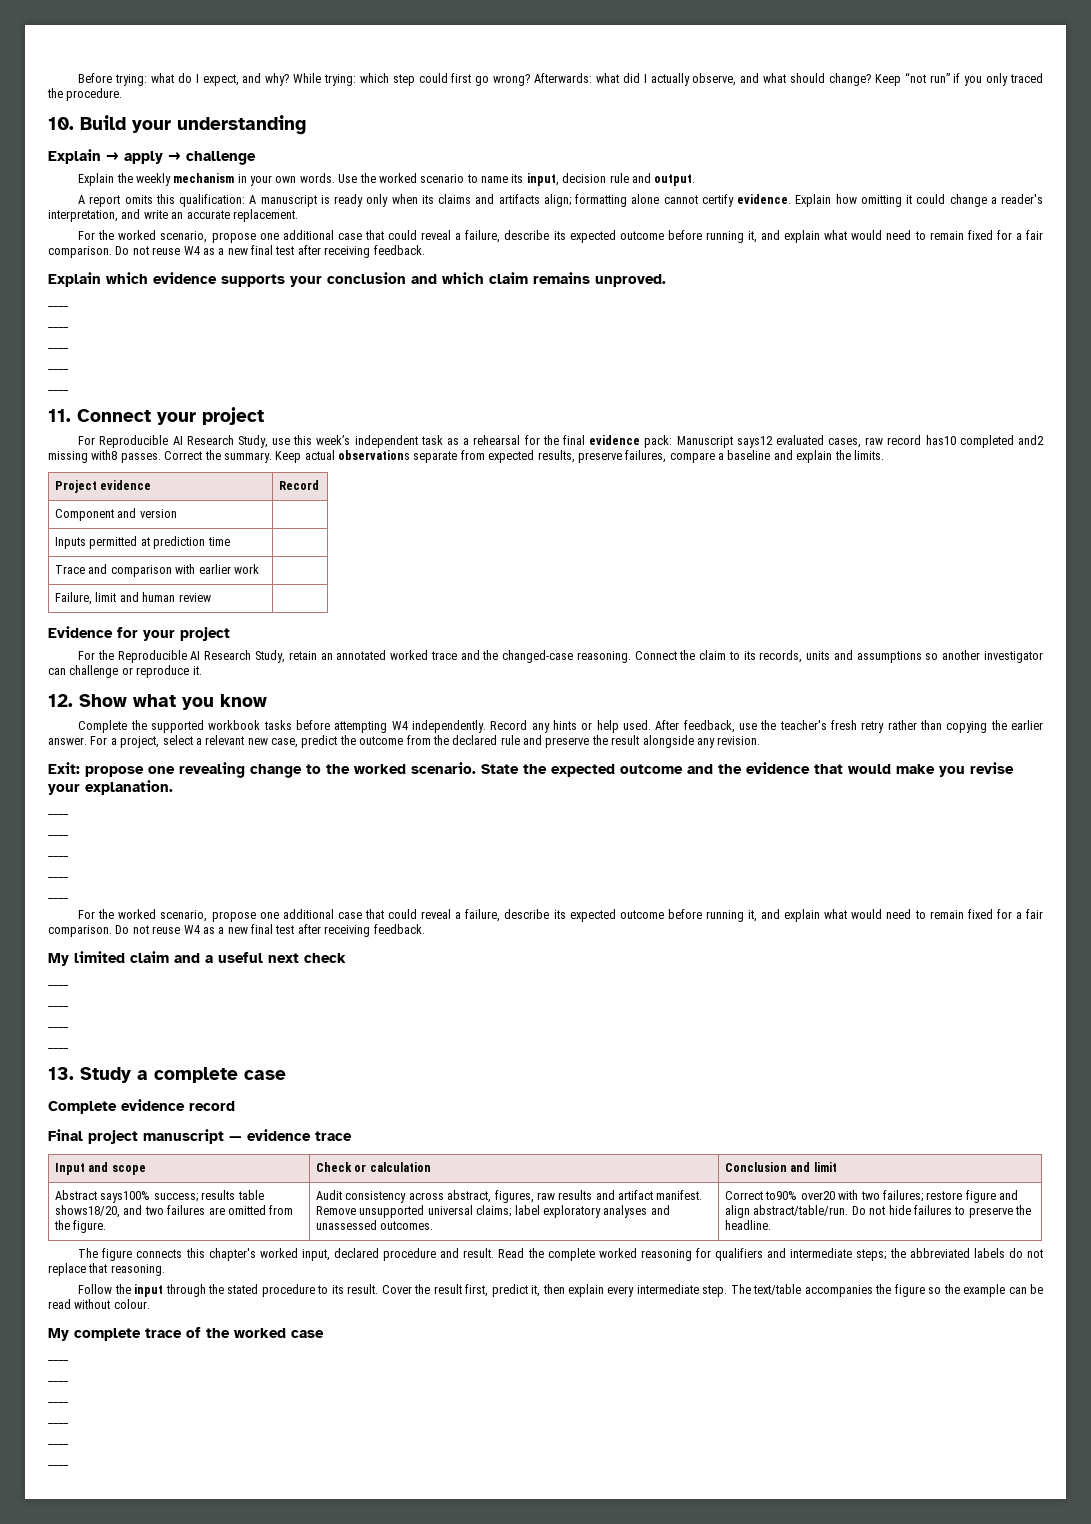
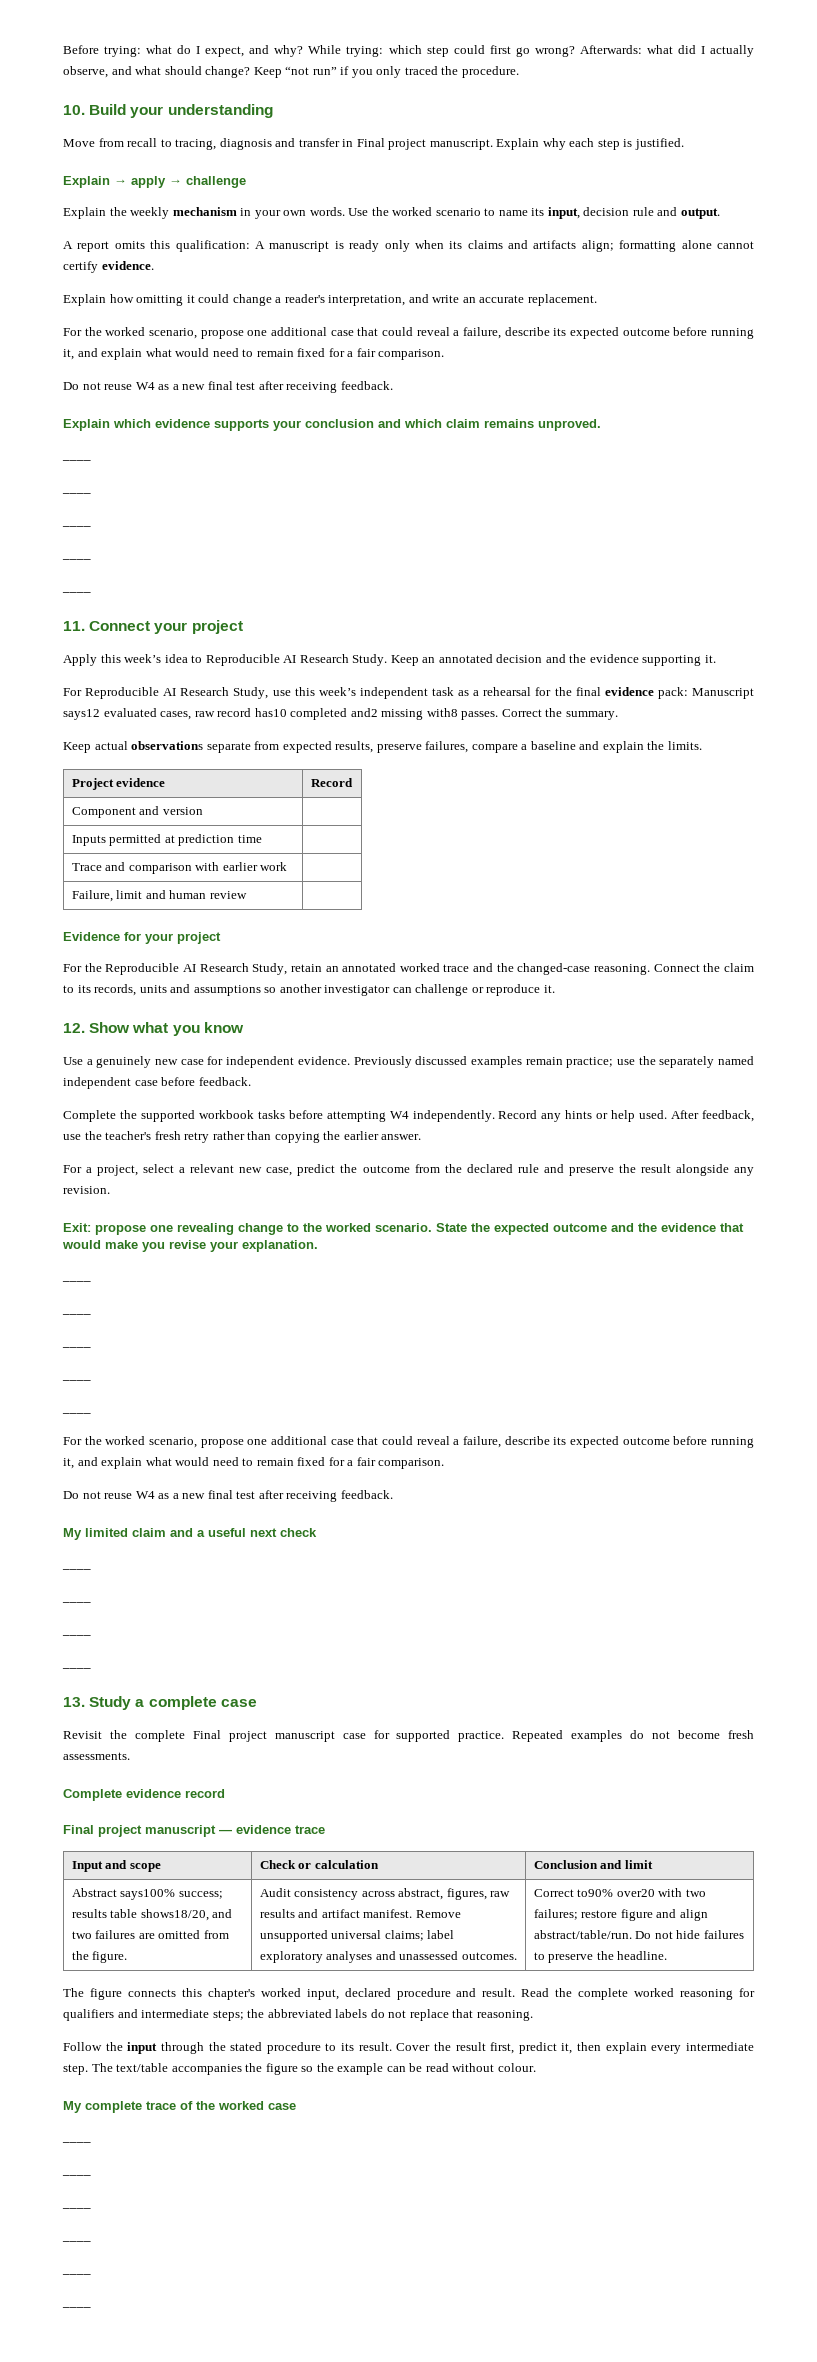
(306, 125) none -> [63,138,684,150] // Move from recall to tracing, diagnosis and transfer in Final project manuscript. Explain why each step is justified.
(792, 199) none -> (154, 265) //
(112, 252) none -> (445, 354) //
(264, 416) none -> [63,654,716,666] // Apply this week’s idea to Reproducible AI Research Study. Keep an annotated decision and the evidence supporting it.
(272, 457) none -> (618, 715) //
(267, 700) none -> [63,1056,754,1068] [63,1077,251,1089] // Use a genuinely new case for independent evidence. Previously discussed examples remain practice; use the separately named independent case before feedback.
(87, 741) none -> (422, 1137) //
(112, 931) none -> (445, 1463) //
(286, 1075) none -> [63,1730,754,1742] [63,1752,130,1760] // Revisit the complete Final project manuscript case for supported practice. Repeated examples do not become fresh assessments.

